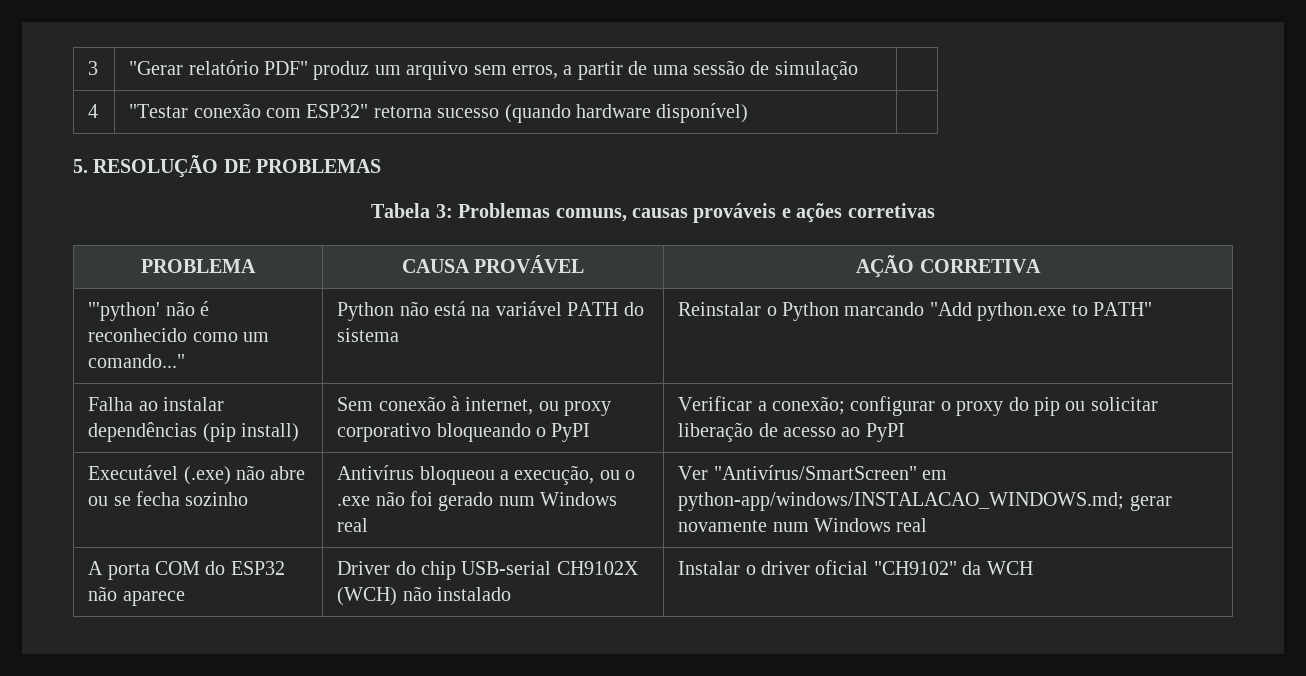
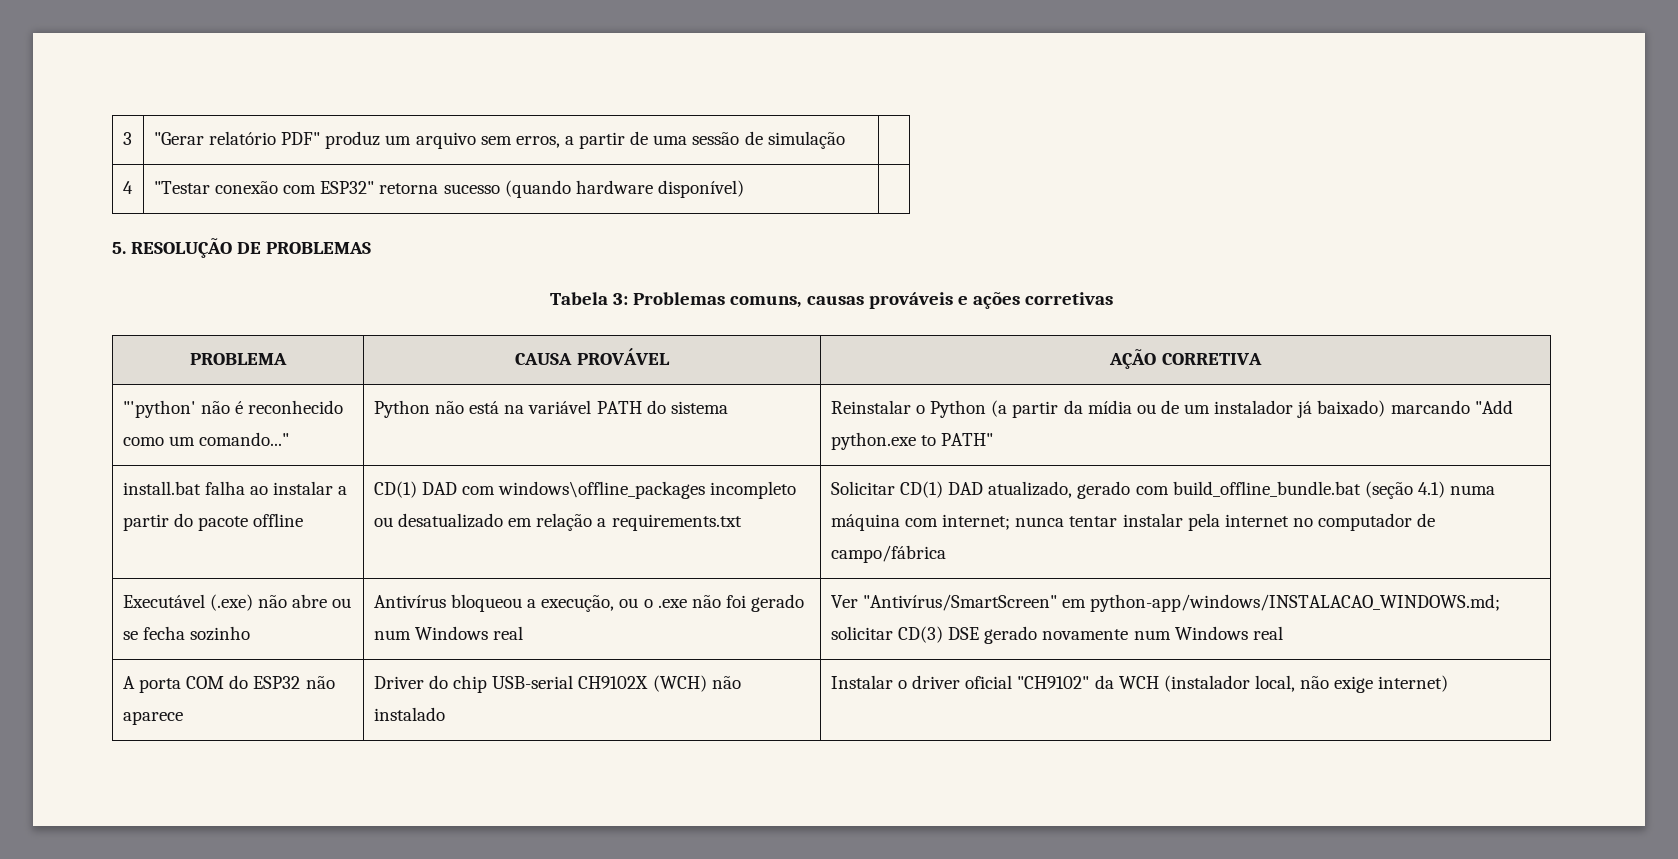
(840, 311) none -> [991,400,1386,418] (a partir da mídia ou de um instalador já baixado)
[88,397,225,411] [88,422,300,442] [337,396,612,416] [337,423,591,442] [678,396,1158,416] [678,422,905,442] Falha ao instalar dependências (pip install) | Sem conexão à internet, ou proxy corporativo bloqueando o PyPI | Verificar a conexão; configurar o proxy do pip ou solicitar liberação de acesso ao PyPI -> [122,481,348,495] [122,513,304,531] [373,481,797,499] [373,513,742,531] [830,481,1496,499] [830,513,1436,531] [830,545,946,563] install.bat falha ao instalar a partir do pacote offline | CD(1) DAD com windows\offline_packages incompleto ou desatualizado em relação a requirements.txt | Solicitar CD(1) DAD atualizado, gerado com build_offline_bundle.bat (seção 4.1) numa máquina com internet; nunca tentar instalar pela internet no computador de campo/fábrica
[1129,495,1172,511] gerar -> [830,626,1038,644] solicitar CD(3) DSE gerado
(1033, 568) none -> [1163,675,1449,693] (instalador local, não exige internet)

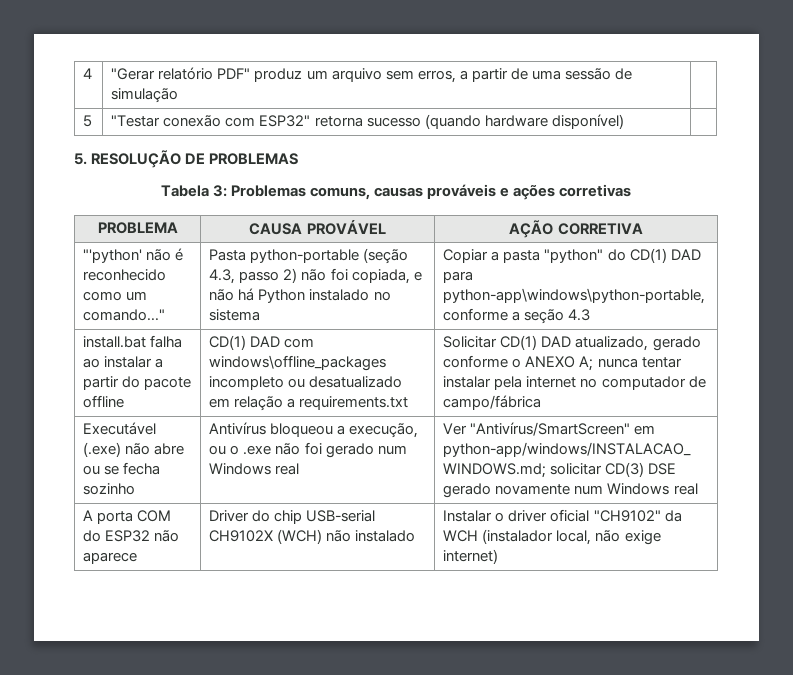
[122,132,132,145] 3 -> [83,68,93,79] 4
[122,181,133,194] 4 -> [83,115,93,127] 5
[373,400,728,418] [830,400,1513,418] [830,432,994,450] Python não está na variável PATH do sistema | Reinstalar o Python (a partir da mídia ou de um instalador já baixado) marcando "Add python.exe to PATH" -> [209,248,409,264] [209,268,422,284] [209,288,391,303] [209,309,261,321] [443,248,701,263] [443,271,474,283] [443,288,706,304] [443,308,591,324] Pasta python-portable (seção 4.3, passo 2) não foi copiada, e não há Python instalado no sistema | Copiar a pasta "python" do CD(1) DAD para python-app\windows\python-portable, conforme a seção 4.3
[1135,481,1496,499] [830,514,1011,531] com build_offline_bundle.bat (seção 4.1) numa máquina com internet; -> [443,355,594,371] conforme o ANEXO A;

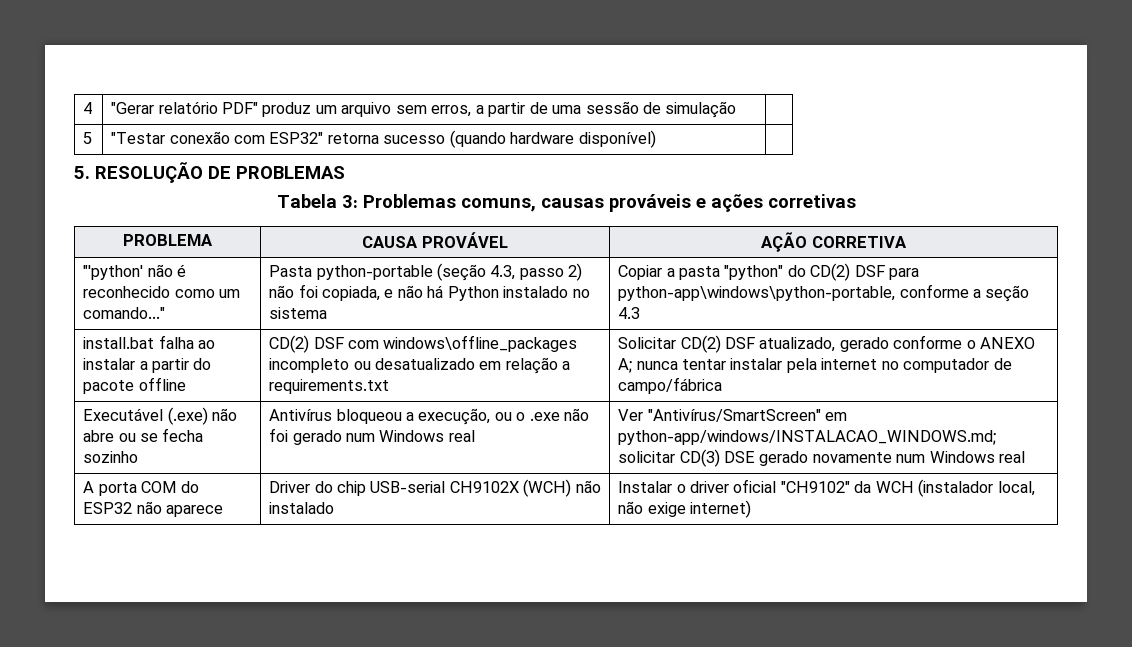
[629,248,701,263] CD(1) DAD -> [810,263,885,281] CD(2) DSF
[209,335,281,350] CD(1) DAD -> [269,335,344,353] CD(2) DSF
[500,335,572,350] CD(1) DAD -> [680,335,755,353] CD(2) DSF

